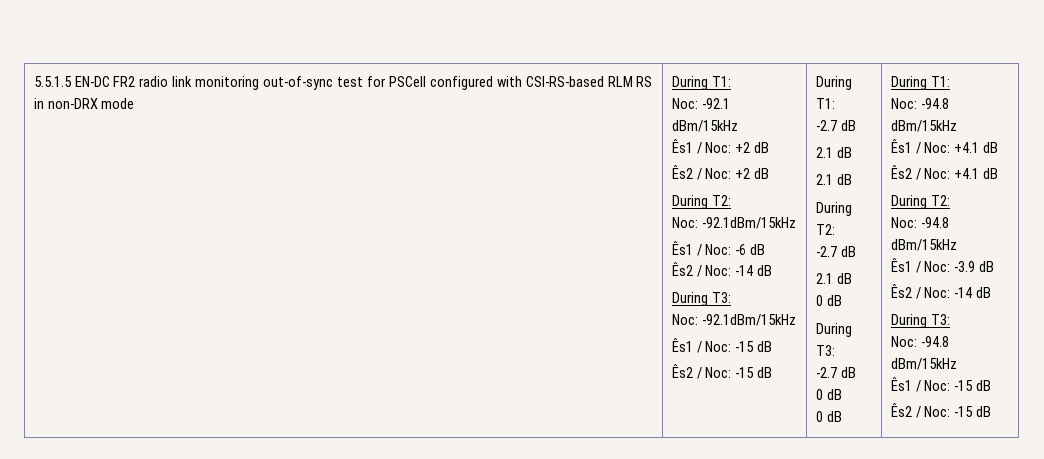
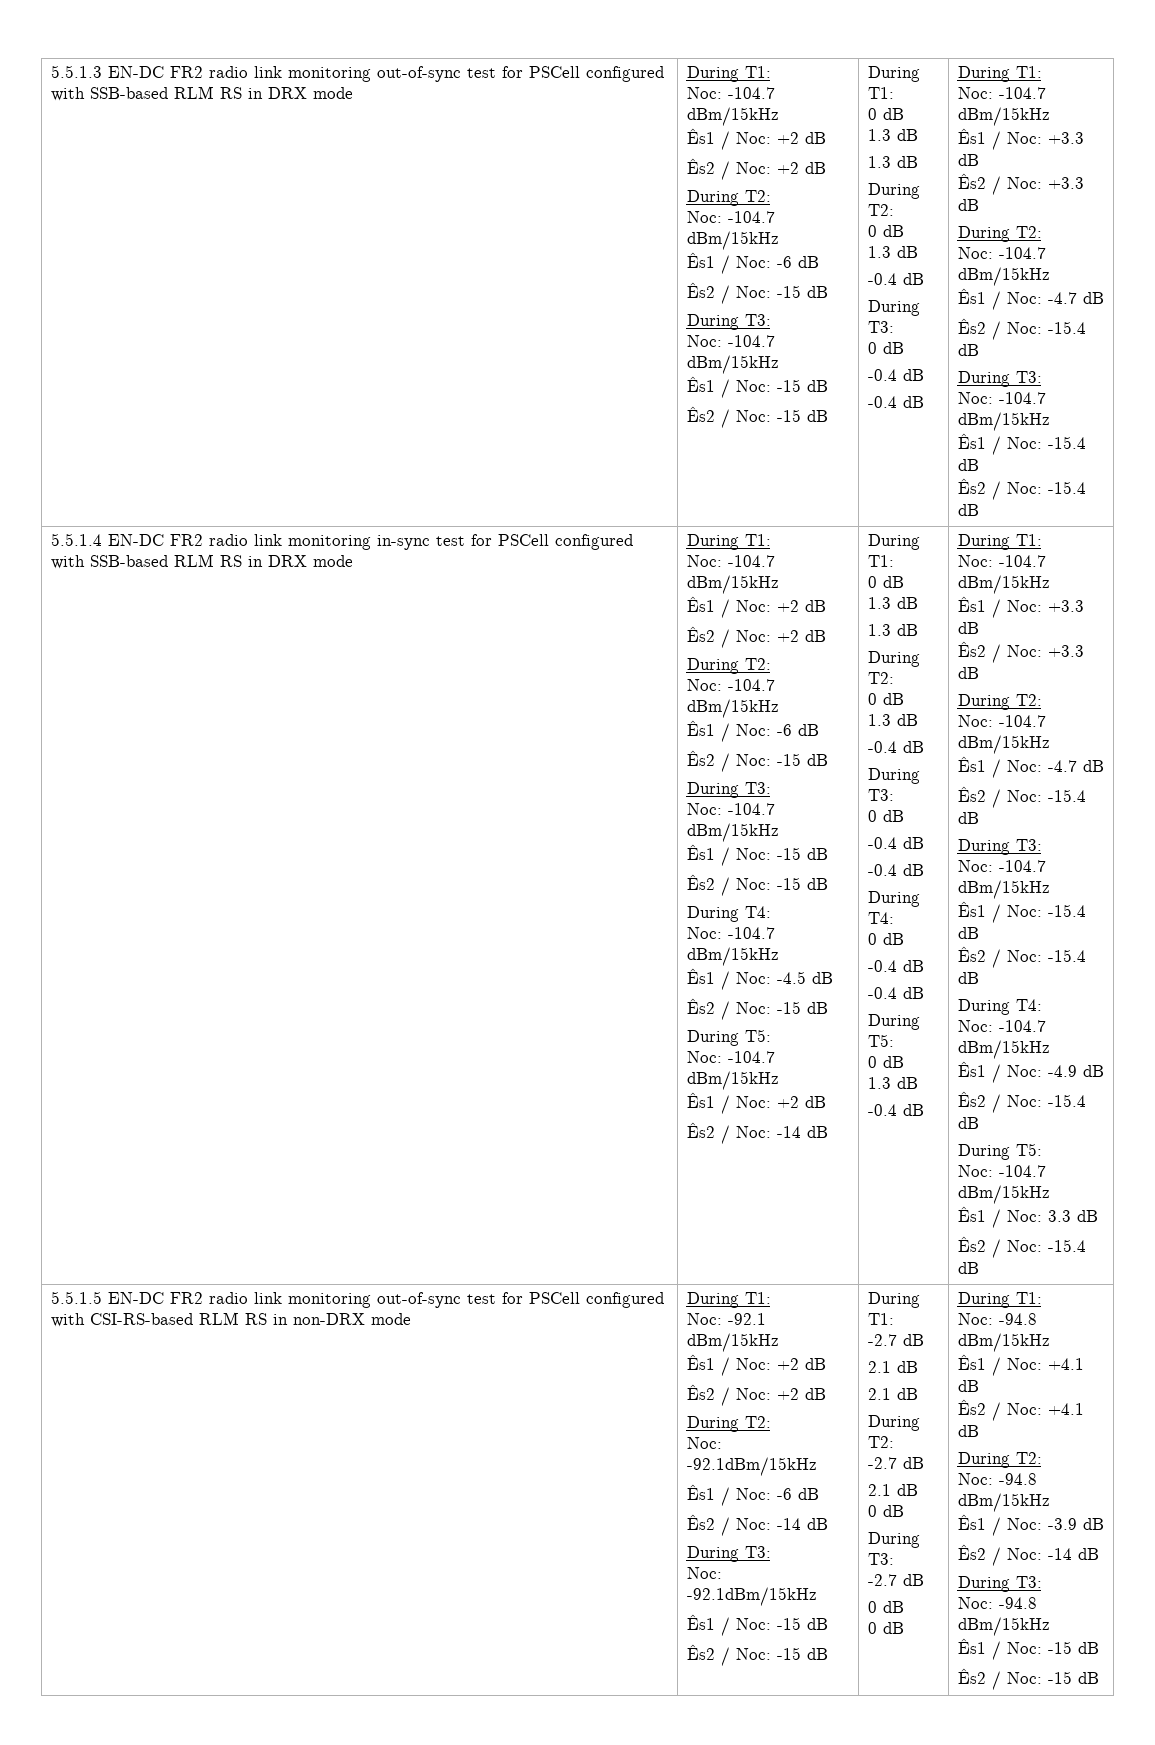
(33, 81) none -> [50,65,664,82] [50,86,353,101] [686,66,771,82] [686,87,775,99] [686,107,779,126] [686,128,826,150] [686,158,826,180] [686,190,771,206] [686,211,775,223] [686,231,779,250] [686,252,819,274] [686,282,828,304] [686,314,771,330] [686,335,775,347] [686,355,779,374] [686,376,828,398] [686,406,828,428] [867,66,920,82] [867,87,894,99] [867,108,904,120] [867,129,918,141] [867,156,918,168] [867,183,920,199] [867,204,894,216] [867,225,904,237] [867,246,918,258] [867,273,924,285] [867,300,920,316] [867,321,894,333] [867,342,904,354] [867,369,924,381] [867,396,924,408] [957,66,1042,82] [957,87,1046,99] [957,107,1050,126] [957,128,1084,150] [957,154,979,166] [957,173,1084,195] [957,199,979,211] [957,226,1042,242] [957,247,1046,259] [957,267,1050,286] [957,288,1104,310] [957,318,1086,340] [957,344,979,356] [957,371,1042,387] [957,392,1046,404] [957,412,1050,431] [957,433,1086,455] [957,459,979,471] [957,478,1086,500] [957,504,979,516] [50,533,633,550] [50,554,353,569] [686,534,771,550] [686,555,775,567] [686,575,779,594] [686,596,826,618] [686,626,826,648] [686,658,771,674] [686,679,775,691] [686,699,779,718] [686,720,819,742] [686,750,828,772] [686,782,771,798] [686,803,775,815] [686,823,779,842] [686,844,828,866] [686,874,828,896] [686,906,771,922] [686,927,775,939] [686,947,779,966] [686,968,833,990] [686,998,828,1020] [686,1029,771,1046] [686,1051,775,1063] [686,1071,779,1090] [686,1092,826,1114] [686,1122,828,1144] [867,534,920,550] [867,555,894,567] [867,576,904,588] [867,597,918,609] [867,624,918,636] [867,651,920,667] [867,672,894,684] [867,693,904,705] [867,714,918,726] [867,741,924,753] [867,768,920,784] [867,789,894,801] [867,810,904,822] [867,837,924,849] [867,864,924,876] [867,891,920,907] [867,912,894,924] [867,933,904,945] [867,960,924,972] [867,987,924,999] [867,1014,920,1030] [867,1034,894,1047] [867,1056,904,1068] [867,1077,918,1089] [867,1104,924,1116] [957,534,1042,550] [957,555,1046,567] [957,575,1050,594] [957,596,1084,618] [957,622,979,634] [957,641,1084,663] [957,667,979,679] [957,694,1042,710] [957,715,1046,727] [957,735,1050,754] [957,756,1104,778] [957,786,1086,808] [957,812,979,824] [957,839,1042,855] [957,860,1046,872] [957,880,1050,899] [957,901,1086,923] [957,927,979,939] [957,946,1086,968] [957,972,979,984] [957,999,1042,1015] [957,1020,1046,1032] [957,1040,1050,1059] [957,1061,1104,1083] [957,1091,1086,1113] [957,1117,979,1129] [957,1143,1042,1160] [957,1165,1046,1177] [957,1185,1050,1204] [957,1206,1098,1228] [957,1236,1086,1258] [957,1262,979,1274] 5.5.1.3 EN-DC FR2 radio link monitoring out-of-sync test for PSCell configured with SSB-based RLM RS in DRX mode | During T1: // Noc: -104.7 dBm/15kHz // Ês1 / Noc: +2 dB // Ês2 / Noc: +2 dB // During T2: // Noc: -104.7 dBm/15kHz // Ês1 / Noc: -6 dB // Ês2 / Noc: -15 dB // During T3: // Noc: -104.7 dBm/15kHz // Ês1 / Noc: -15 dB // Ês2 / Noc: -15 dB | During T1: // 0 dB // 1.3 dB // 1.3 dB // During T2: // 0 dB // 1.3 dB // -0.4 dB // During T3: // 0 dB // -0.4 dB // -0.4 dB | During T1: // Noc: -104.7 dBm/15kHz // Ês1 / Noc: +3.3 dB // Ês2 / Noc: +3.3 dB // During T2: // Noc: -104.7 dBm/15kHz // Ês1 / Noc: -4.7 dB // Ês2 / Noc: -15.4 dB // During T3: // Noc: -104.7 dBm/15kHz // Ês1 / Noc: -15.4 dB // Ês2 / Noc: -15.4 dB // 5.5.1.4 EN-DC FR2 radio link monitoring in-sync test for PSCell configured with SSB-based RLM RS in DRX mode | During T1: // Noc: -104.7 dBm/15kHz // Ês1 / Noc: +2 dB // Ês2 / Noc: +2 dB // During T2: // Noc: -104.7 dBm/15kHz // Ês1 / Noc: -6 dB // Ês2 / Noc: -15 dB // During T3: // Noc: -104.7 dBm/15kHz // Ês1 / Noc: -15 dB // Ês2 / Noc: -15 dB // During T4: // Noc: -104.7 dBm/15kHz // Ês1 / Noc: -4.5 dB // Ês2 / Noc: -15 dB // During T5: // Noc: -104.7 dBm/15kHz // Ês1 / Noc: +2 dB // Ês2 / Noc: -14 dB | During T1: // 0 dB // 1.3 dB // 1.3 dB // During T2: // 0 dB // 1.3 dB // -0.4 dB // During T3: // 0 dB // -0.4 dB // -0.4 dB // During T4: // 0 dB // -0.4 dB // -0.4 dB // During T5: // 0 dB // 1.3 dB // -0.4 dB | During T1: // Noc: -104.7 dBm/15kHz // Ês1 / Noc: +3.3 dB // Ês2 / Noc: +3.3 dB // During T2: // Noc: -104.7 dBm/15kHz // Ês1 / Noc: -4.7 dB // Ês2 / Noc: -15.4 dB // During T3: // Noc: -104.7 dBm/15kHz // Ês1 / Noc: -15.4 dB // Ês2 / Noc: -15.4 dB // During T4: // Noc: -104.7 dBm/15kHz // Ês1 / Noc: -4.9 dB // Ês2 / Noc: -15.4 dB // During T5: // Noc: -104.7 dBm/15kHz // Ês1 / Noc: 3.3 dB // Ês2 / Noc: -15.4 dB //

